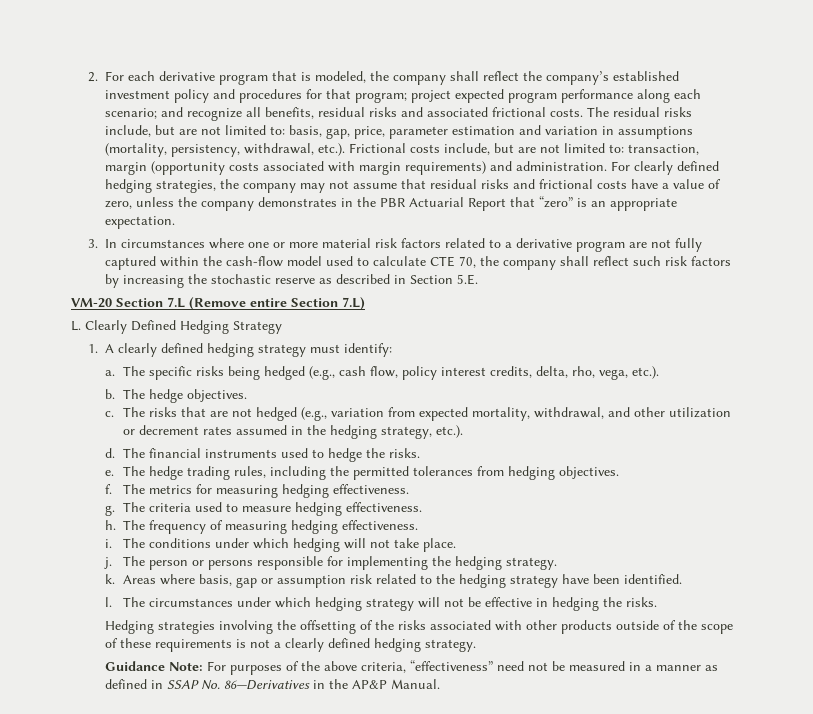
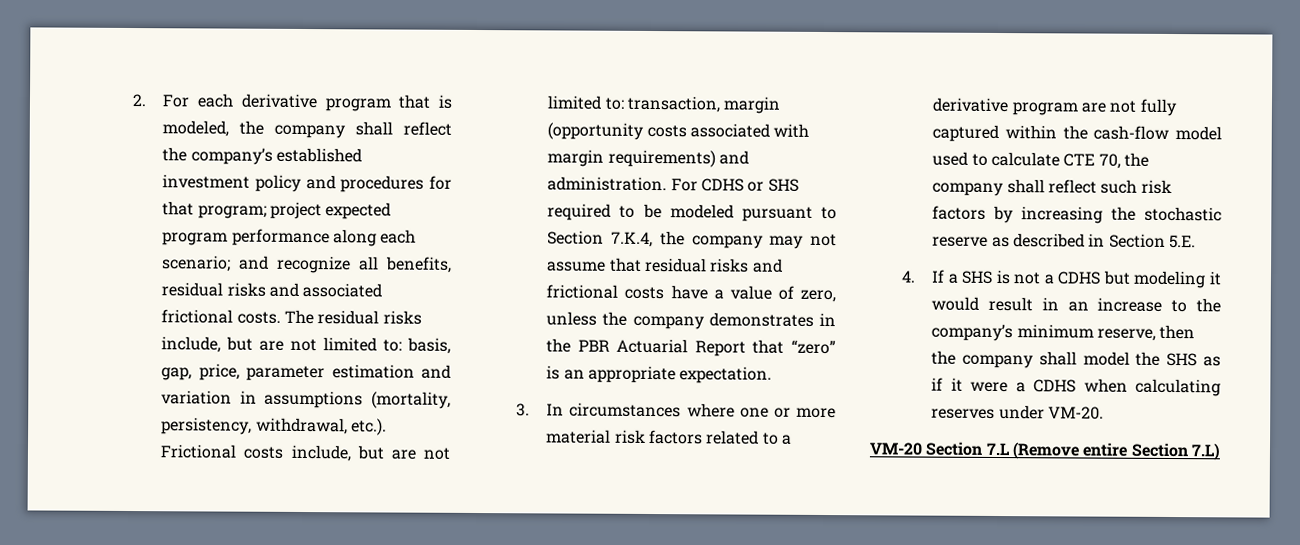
[634,161,720,175] [105,179,217,193] clearly defined hedging strategies, -> [700,178,799,192] [547,203,837,222] [547,230,654,248] CDHS or SHS required to be modeled pursuant to Section 7.K.4,
(479, 279) none -> [900,269,1222,289] [931,296,1221,313] [931,323,1196,342] [931,350,1221,369] [931,377,1221,397] [931,405,1104,420] // 4. If a SHS is not a CDHS but modeling it would result in an increase to the company’s minimum reserve, then the company shall model the SHS as if it were a CDHS when calculating reserves under VM-20.
[71,320,282,334] [88,343,393,357] [105,366,659,380] [105,389,247,403] [105,407,731,421] [122,425,463,439] [105,448,420,462] [105,466,619,480] [105,484,409,498] [105,502,422,516] [105,520,419,534] [105,538,456,552] [104,556,557,570] [105,574,682,588] [105,597,657,611] [105,620,734,634] [105,638,477,652] [105,660,719,675] [105,679,441,690] // L. Clearly Defined Hedging Strategy // 1. A clearly defined hedging strategy must identify: // a. The specific risks being hedged (e.g., cash flow, policy interest credits, delta, rho, vega, etc.). // b. The hedge objectives. // c. The risks that are not hedged (e.g., variation from expected mortality, withdrawal, and other utilization or decrement rates assumed in the hedging strategy, etc.). // d. The financial instruments used to hedge the risks. // e. The hedge trading rules, including the permitted tolerances from hedging objectives. // f. The metrics for measuring hedging effectiveness. // g. The criteria used to measure hedging effectiveness. // h. The frequency of measuring hedging effectiveness. // i. The conditions under which hedging will not take place. // j. The person or persons responsible for implementing the hedging strategy. // k. Areas where basis, gap or assumption risk related to the hedging strategy have been identified. // l. The circumstances under which hedging strategy will not be effective in hedging the risks. // Hedging strategies involving the offsetting of the risks associated with other products outside of the scope of these requirements is not a clearly defined hedging strategy. // Guidance Note: For purposes of the above criteria, “effectiveness” need not be measured in a manner as defined in SSAP No. 86—Derivatives in the AP&P Manual. -> (1221, 452) none

